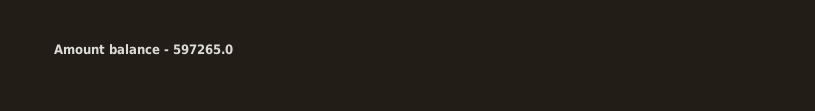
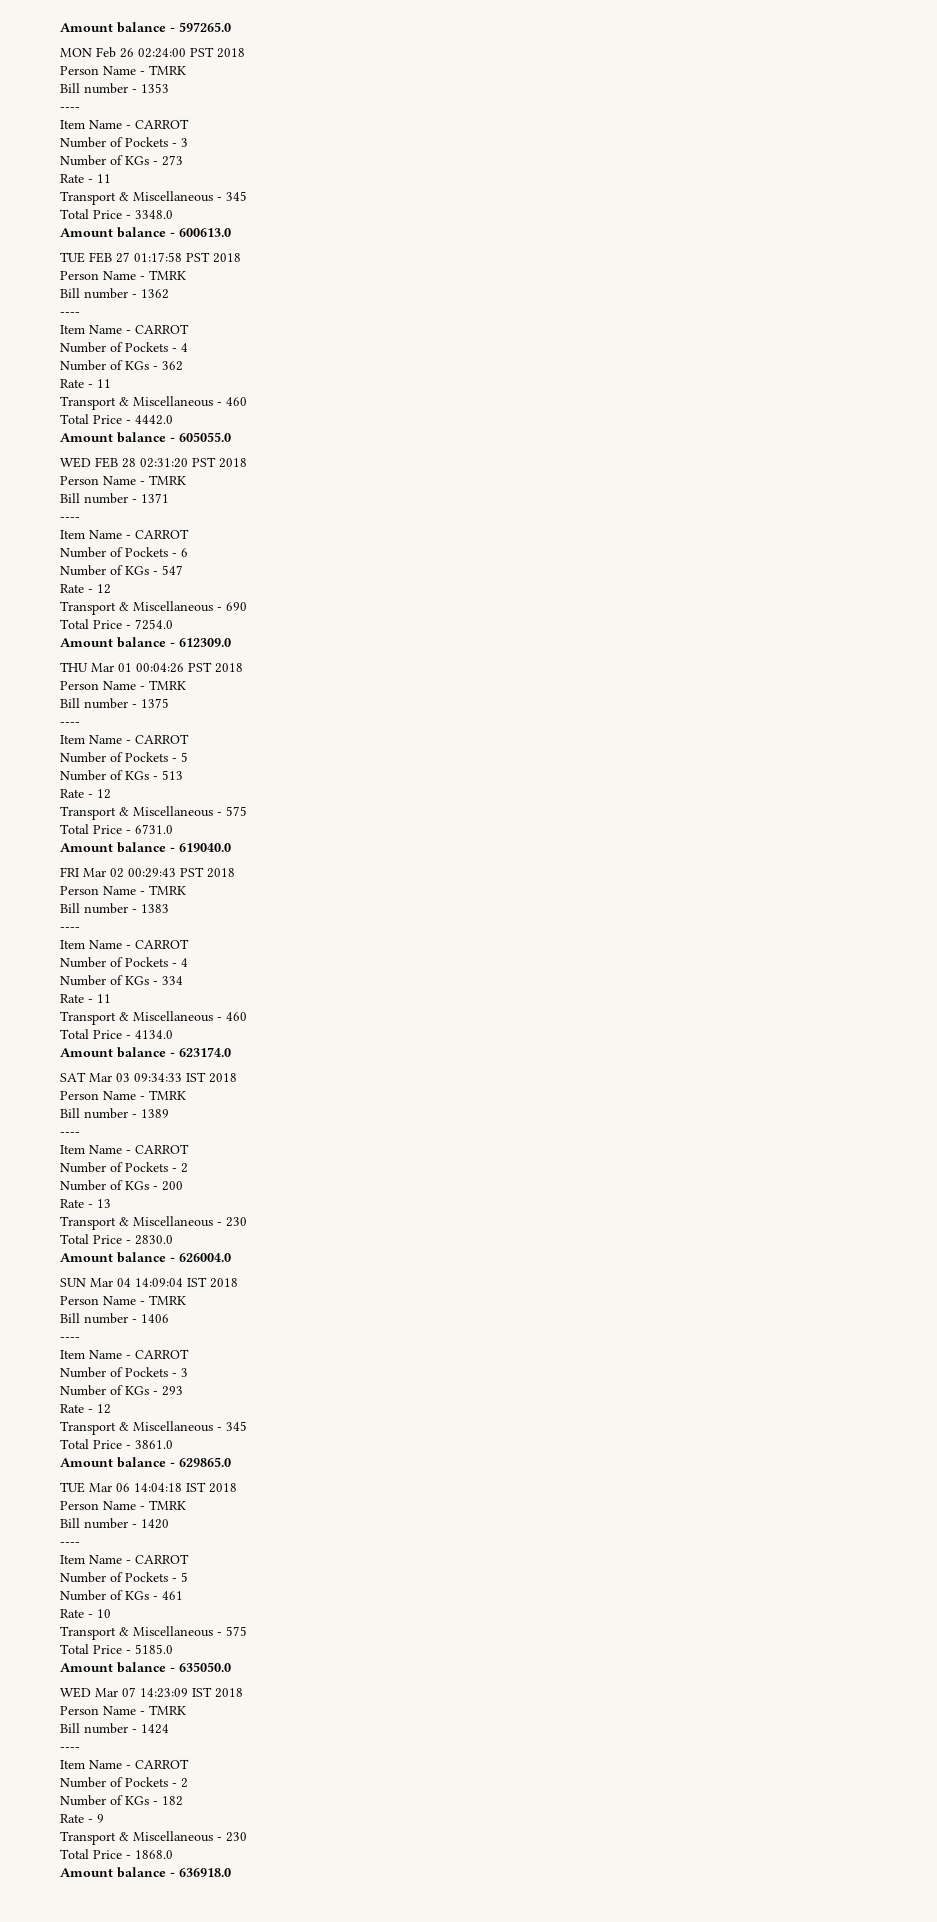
(233, 49) none -> [60,47,245,58] [60,65,186,75] [60,83,169,94] [60,107,80,111] [60,119,189,129] [60,137,188,148] [60,155,183,166] [60,174,111,183] [60,191,247,205] [60,209,173,219] [60,227,231,238] [60,252,241,263] [60,270,186,280] [60,288,169,299] [60,312,80,316] [60,324,189,334] [60,342,188,353] [60,360,183,371] [60,379,111,388] [60,396,247,410] [60,414,173,425] [60,432,231,443] [60,457,247,468] [60,475,186,485] [60,493,169,504] [60,517,80,521] [60,529,189,539] [60,547,188,558] [60,565,183,576] [60,584,111,594] [60,601,247,615] [60,619,173,630] [60,637,231,648] [60,662,243,673] [60,680,186,690] [60,698,169,709] [60,722,80,726] [60,734,189,744] [60,752,188,763] [60,770,183,781] [60,789,111,799] [60,806,247,820] [60,824,173,834] [60,842,231,853] [60,867,235,878] [60,885,186,895] [60,903,169,914] [60,927,80,931] [60,939,189,949] [60,957,188,968] [60,975,183,986] [60,994,111,1003] [60,1011,247,1025] [60,1029,173,1039] [60,1047,231,1058] [60,1072,237,1083] [60,1090,186,1100] [60,1108,169,1119] [60,1132,80,1136] [60,1144,189,1154] [60,1162,188,1173] [60,1180,183,1191] [60,1199,111,1208] [60,1216,247,1230] [60,1234,173,1245] [60,1252,231,1263] [60,1277,238,1288] [60,1295,186,1305] [60,1313,169,1324] [60,1337,80,1341] [60,1349,189,1359] [60,1367,188,1378] [60,1385,183,1396] [60,1404,111,1414] [60,1421,247,1435] [60,1439,173,1449] [60,1457,231,1468] [60,1482,237,1493] [60,1500,186,1510] [60,1518,169,1529] [60,1542,80,1546] [60,1554,189,1564] [60,1572,188,1583] [60,1590,183,1601] [60,1609,111,1618] [60,1626,247,1640] [60,1644,173,1654] [60,1662,231,1673] [60,1687,243,1698] [60,1705,186,1715] [60,1723,169,1734] [60,1747,80,1751] [60,1759,189,1769] [60,1777,188,1788] [60,1795,183,1806] [60,1814,104,1823] [60,1831,247,1845] [60,1849,173,1859] [60,1867,231,1878] // MON Feb 26 02:24:00 PST 2018 // Person Name - TMRK // Bill number - 1353 // ---- // Item Name - CARROT // Number of Pockets - 3 // Number of KGs - 273 // Rate - 11 // Transport & Miscellaneous - 345 // Total Price - 3348.0 // Amount balance - 600613.0 // TUE FEB 27 01:17:58 PST 2018 // Person Name - TMRK // Bill number - 1362 // ---- // Item Name - CARROT // Number of Pockets - 4 // Number of KGs - 362 // Rate - 11 // Transport & Miscellaneous - 460 // Total Price - 4442.0 // Amount balance - 605055.0 // WED FEB 28 02:31:20 PST 2018 // Person Name - TMRK // Bill number - 1371 // ---- // Item Name - CARROT // Number of Pockets - 6 // Number of KGs - 547 // Rate - 12 // Transport & Miscellaneous - 690 // Total Price - 7254.0 // Amount balance - 612309.0 // THU Mar 01 00:04:26 PST 2018 // Person Name - TMRK // Bill number - 1375 // ---- // Item Name - CARROT // Number of Pockets - 5 // Number of KGs - 513 // Rate - 12 // Transport & Miscellaneous - 575 // Total Price - 6731.0 // Amount balance - 619040.0 // FRI Mar 02 00:29:43 PST 2018 // Person Name - TMRK // Bill number - 1383 // ---- // Item Name - CARROT // Number of Pockets - 4 // Number of KGs - 334 // Rate - 11 // Transport & Miscellaneous - 460 // Total Price - 4134.0 // Amount balance - 623174.0 // SAT Mar 03 09:34:33 IST 2018 // Person Name - TMRK // Bill number - 1389 // ---- // Item Name - CARROT // Number of Pockets - 2 // Number of KGs - 200 // Rate - 13 // Transport & Miscellaneous - 230 // Total Price - 2830.0 // Amount balance - 626004.0 // SUN Mar 04 14:09:04 IST 2018 // Person Name - TMRK // Bill number - 1406 // ---- // Item Name - CARROT // Number of Pockets - 3 // Number of KGs - 293 // Rate - 12 // Transport & Miscellaneous - 345 // Total Price - 3861.0 // Amount balance - 629865.0 // TUE Mar 06 14:04:18 IST 2018 // Person Name - TMRK // Bill number - 1420 // ---- // Item Name - CARROT // Number of Pockets - 5 // Number of KGs - 461 // Rate - 10 // Transport & Miscellaneous - 575 // Total Price - 5185.0 // Amount balance - 635050.0 // WED Mar 07 14:23:09 IST 2018 // Person Name - TMRK // Bill number - 1424 // ---- // Item Name - CARROT // Number of Pockets - 2 // Number of KGs - 182 // Rate - 9 // Transport & Miscellaneous - 230 // Total Price - 1868.0 // Amount balance - 636918.0

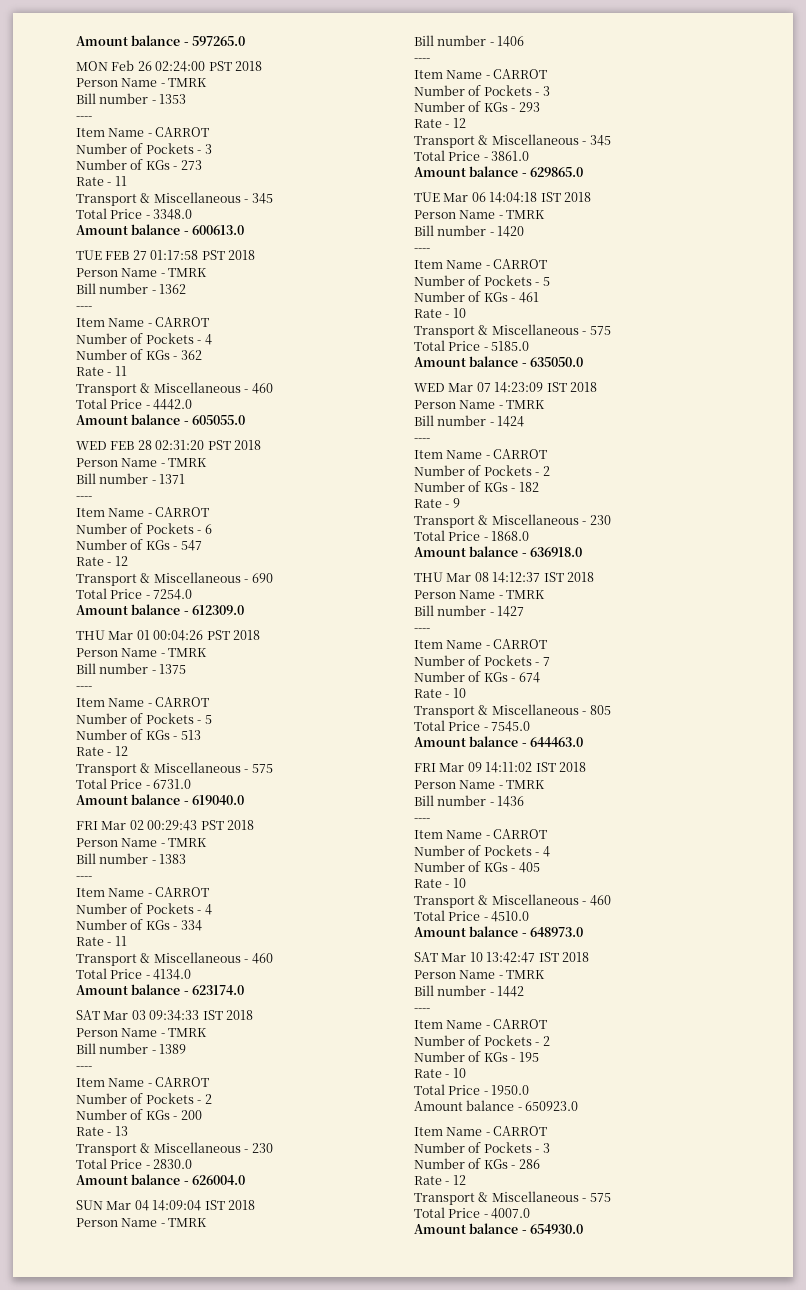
(231, 1872) none -> [414,572,594,583] [414,590,546,599] [414,605,525,617] [414,628,430,632] [414,639,548,649] [414,655,550,666] [414,671,540,683] [414,688,466,698] [414,704,611,718] [414,720,531,732] [414,736,584,747] [414,762,586,773] [414,780,546,789] [414,795,525,807] [414,818,430,822] [414,829,548,839] [414,845,550,857] [414,861,540,873] [414,878,466,888] [414,894,611,908] [414,910,530,922] [414,926,584,937] [414,952,589,963] [414,970,546,979] [414,985,525,997] [414,1008,430,1012] [414,1019,548,1029] [414,1035,550,1046] [414,1051,539,1062] [414,1068,466,1078] [414,1084,530,1095] [414,1100,579,1111] [414,1126,548,1136] [414,1142,550,1153] [414,1158,540,1169] [414,1175,466,1185] [414,1191,611,1205] [414,1207,531,1219] [414,1223,584,1234] // THU Mar 08 14:12:37 IST 2018 // Person Name - TMRK // Bill number - 1427 // ---- // Item Name - CARROT // Number of Pockets - 7 // Number of KGs - 674 // Rate - 10 // Transport & Miscellaneous - 805 // Total Price - 7545.0 // Amount balance - 644463.0 // FRI Mar 09 14:11:02 IST 2018 // Person Name - TMRK // Bill number - 1436 // ---- // Item Name - CARROT // Number of Pockets - 4 // Number of KGs - 405 // Rate - 10 // Transport & Miscellaneous - 460 // Total Price - 4510.0 // Amount balance - 648973.0 // SAT Mar 10 13:42:47 IST 2018 // Person Name - TMRK // Bill number - 1442 // ---- // Item Name - CARROT // Number of Pockets - 2 // Number of KGs - 195 // Rate - 10 // Total Price - 1950.0 // Amount balance - 650923.0 // Item Name - CARROT // Number of Pockets - 3 // Number of KGs - 286 // Rate - 12 // Transport & Miscellaneous - 575 // Total Price - 4007.0 // Amount balance - 654930.0

